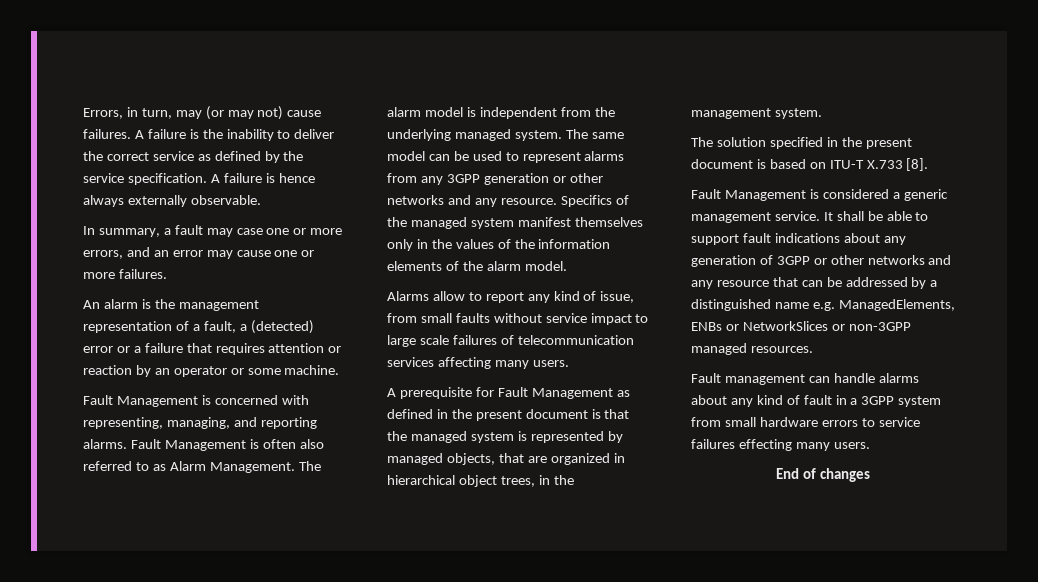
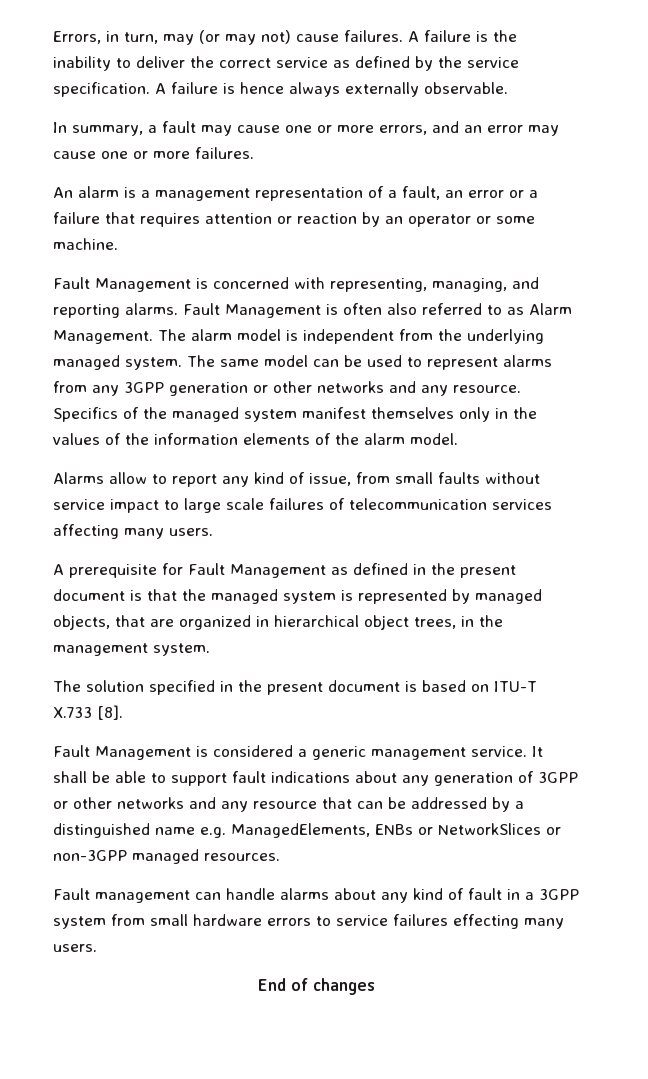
[236,228,263,235] case -> [237,125,280,133] cause
[154,299,175,309] the -> [141,190,150,198] a
[239,320,314,334] a (detected) -> [445,190,463,198] an

